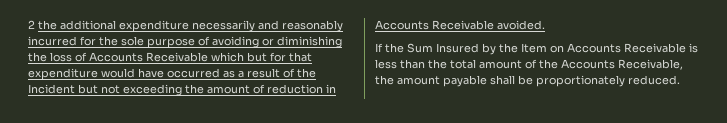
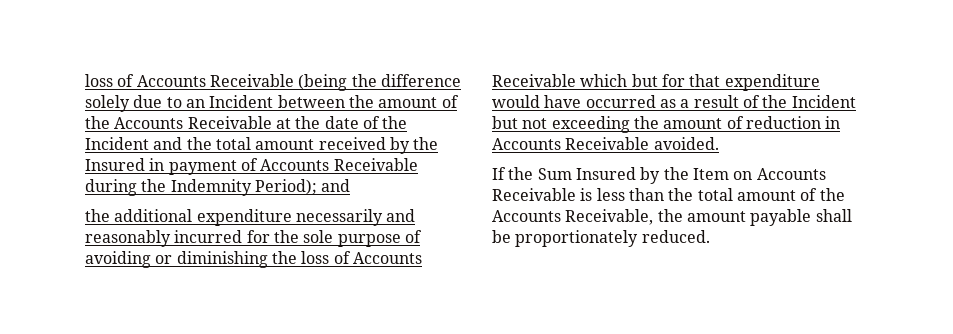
[28,20,35,29] 2 -> [85,74,461,91] [85,95,459,112] [85,116,408,129] [85,137,439,154] [85,158,418,175] [85,179,351,196] loss of Accounts Receivable (being the difference solely due to an Incident between the amount of the Accounts Receivable at the date of the Incident and the total amount received by the Insured in payment of Accounts Receivable during the Indemnity Period); and //

